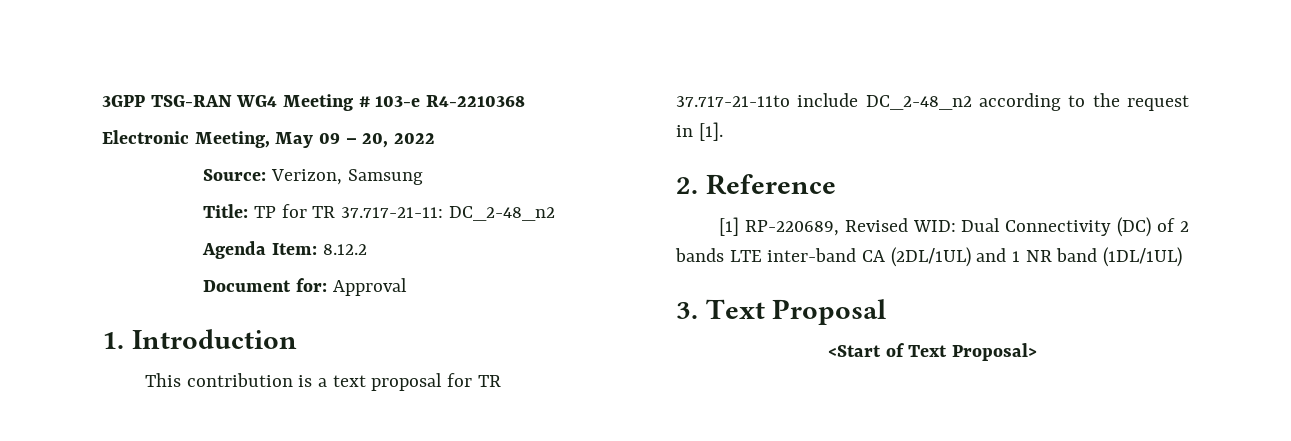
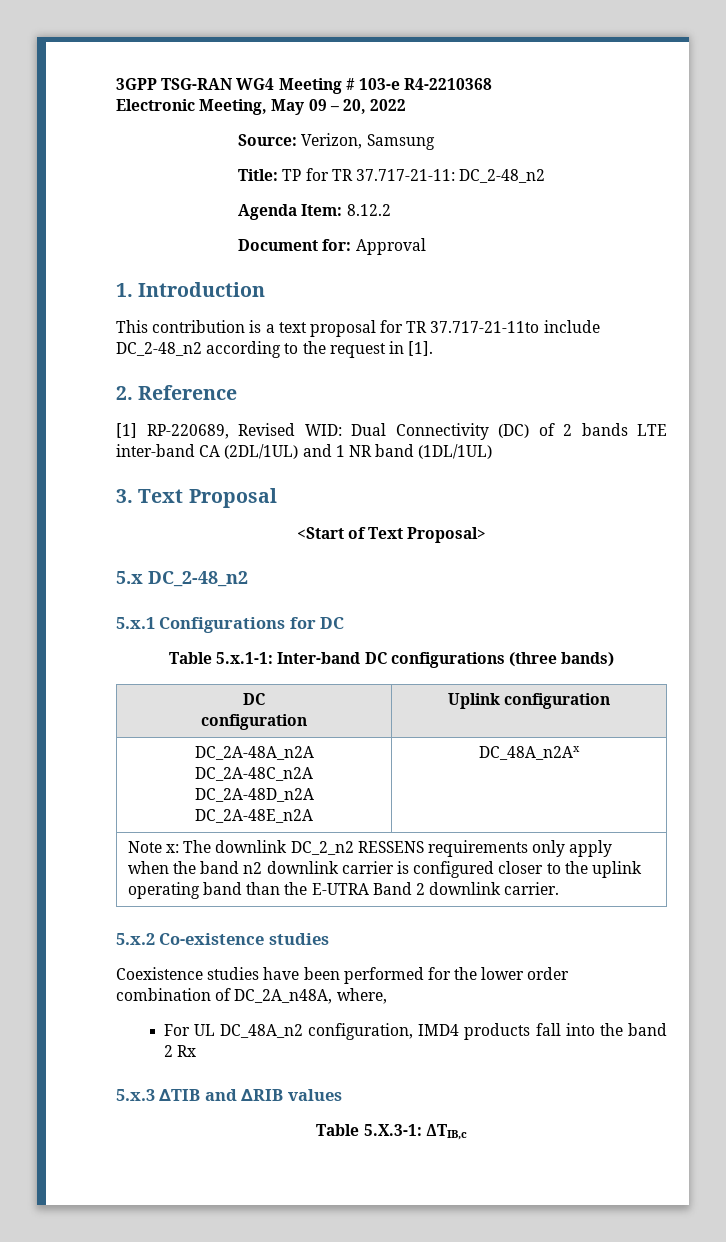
(1038, 352) none -> [116,571,248,587] [116,617,345,633] [168,652,615,668] [243,693,265,705] [201,714,307,730] [447,693,611,709] [194,746,314,760] [195,767,313,781] [194,788,314,802] [195,809,313,823] [479,746,580,760] [127,840,613,857] [127,861,642,878] [127,882,560,899] [116,933,329,945] [116,967,570,984] [116,988,387,1004] [163,1023,667,1040] [163,1045,196,1057] [116,1089,342,1101] [316,1124,467,1140] // 5.x DC_2-48_n2 // 5.x.1 Configurations for DC // Table 5.x.1-1: Inter-band DC configurations (three bands) // DC // configuration | Uplink configuration // DC_2A-48A_n2A // DC_2A-48C_n2A // DC_2A-48D_n2A // DC_2A-48E_n2A | DC_48A_n2Ax // Note x: The downlink DC_2_n2 RESSENS requirements only apply when the band n2 downlink carrier is configured closer to the uplink operating band than the E-UTRA Band 2 downlink carrier. // 5.x.2 Co-existence studies // Coexistence studies have been performed for the lower order combination of DC_2A_n48A, where, // For UL DC_48A_n2 configuration, IMD4 products fall into the band 2 Rx // 5.x.3 ∆TIB and ∆RIB values // Table 5.X.3-1: ΔTIB,c

